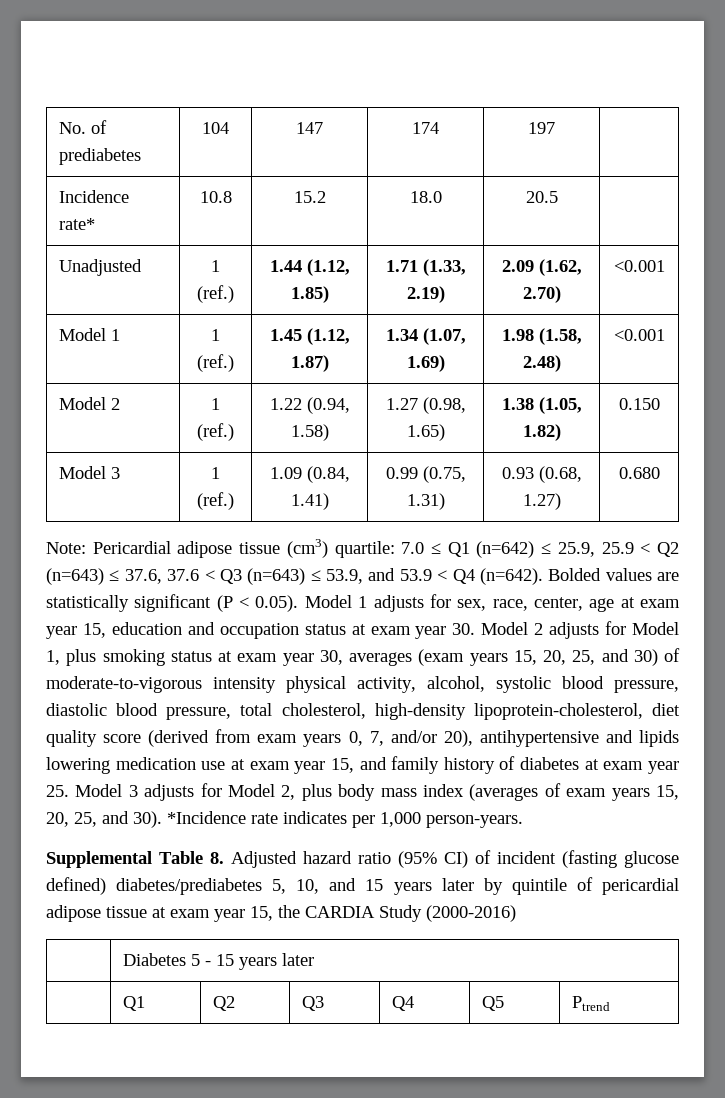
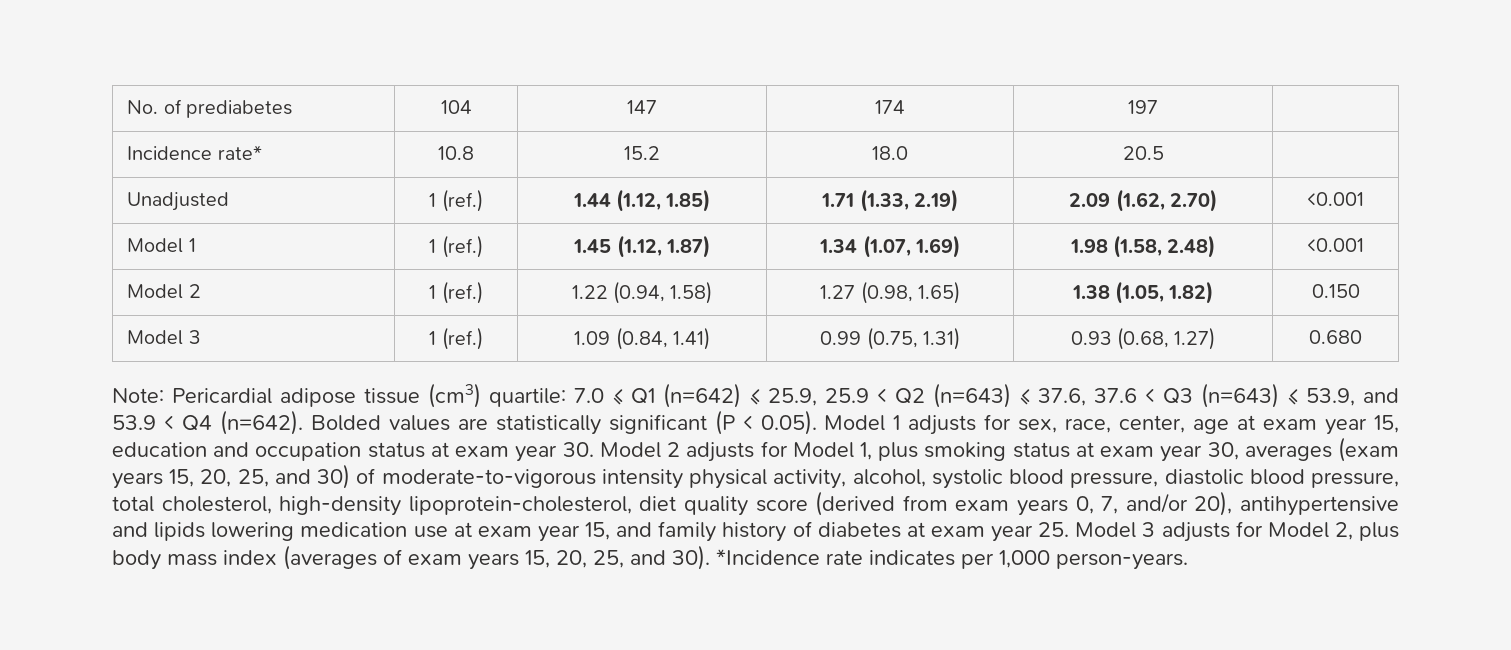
[46,850,679,868] [46,877,679,895] [46,905,516,922] [123,953,315,970] [123,996,146,1011] [213,996,236,1011] [302,996,325,1011] [392,996,415,1011] [482,996,505,1011] [572,996,611,1011] // Supplemental Table 8. Adjusted hazard ratio (95% CI) of incident (fasting glucose defined) diabetes/prediabetes 5, 10, and 15 years later by quintile of pericardial adipose tissue at exam year 15, the CARDIA Study (2000-2016) // | Diabetes 5 - 15 years later // | Q1 | Q2 | Q3 | Q4 | Q5 | Ptrend -> (1188, 561) none

